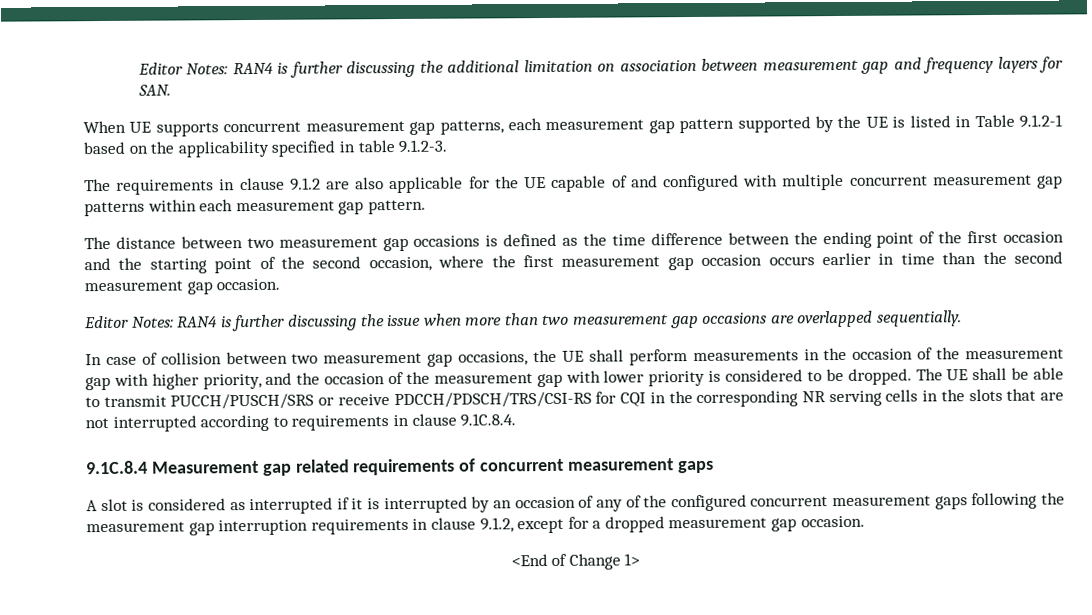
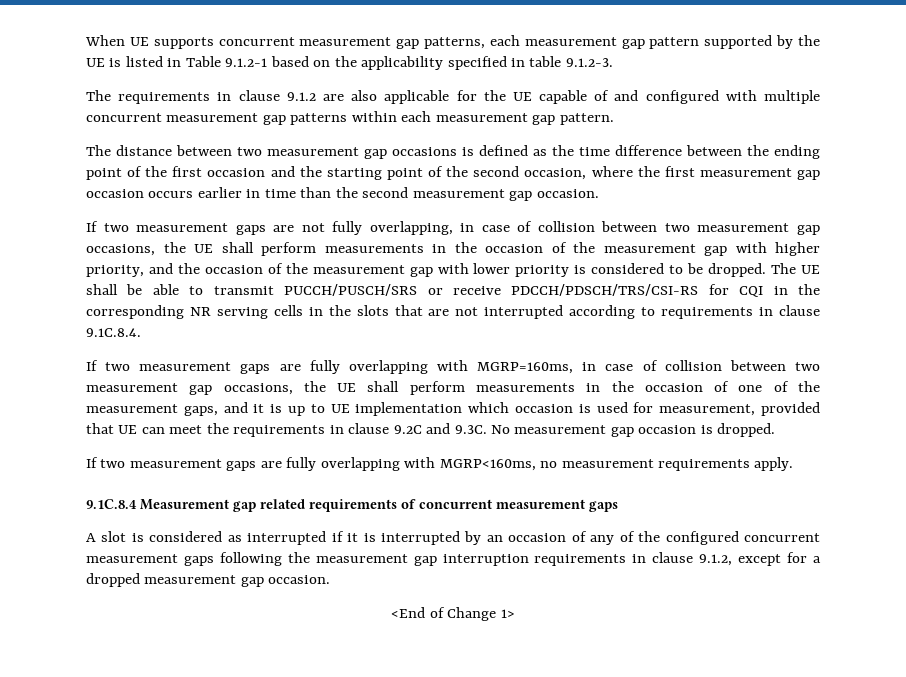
[137,56,1063,78] [137,84,171,96] Editor Notes: RAN4 is further discussing the additional limitation on association between measurement gap and frequency layers for SAN. // -> (85, 40) none
[84,310,963,332] [85,354,102,366] Editor Notes: RAN4 is further discussing the issue when more than two measurement gap occasions are overlapped sequentially. // In -> [86,221,475,235] If two measurement gaps are not fully overlapping, in
(517, 420) none -> [86,360,820,374] [86,381,821,395] [86,402,820,416] [86,423,776,437] [86,457,794,471] // If two measurement gaps are fully overlapping with MGRP=160ms, in case of collision between two measurement gap occasions, the UE shall perform measurements in the occasion of one of the measurement gaps, and it is up to UE implementation which occasion is used for measurement, provided that UE can meet the requirements in clause 9.2C and 9.3C. No measurement gap occasion is dropped. // If two measurement gaps are fully overlapping with MGRP<160ms, no measurement requirements apply.

